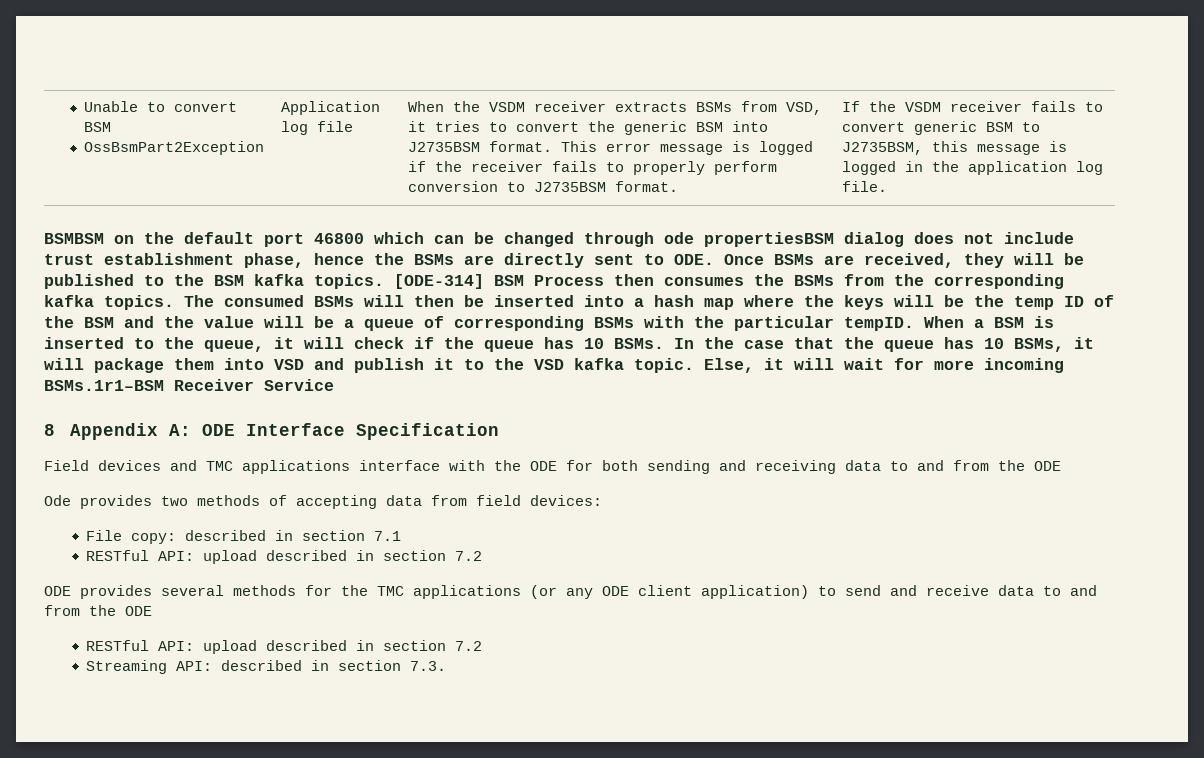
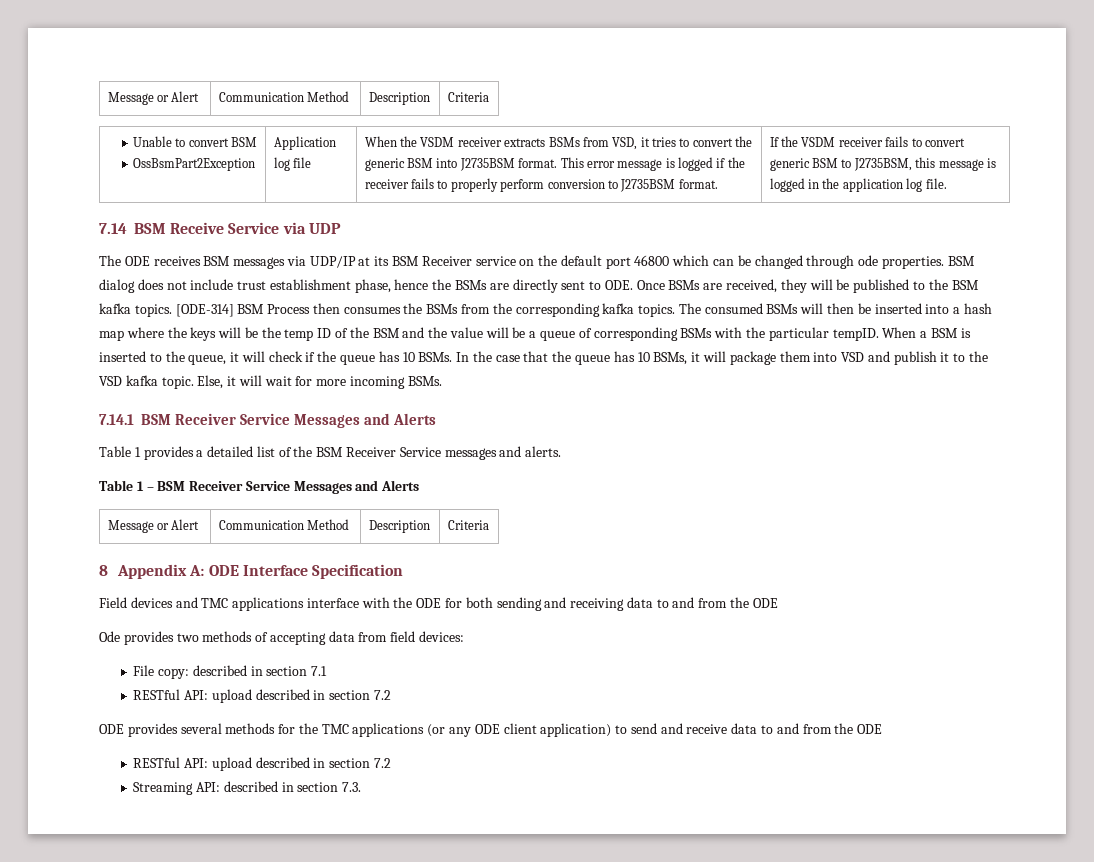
(84, 106) none -> [107,91,200,105] [218,91,350,102] [368,92,430,105] [447,92,489,102] Message or Alert | Communication Method | Description | Criteria //
[44,233,104,244] BSMBSM -> [99,222,341,234] [99,255,516,269] 7.14 BSM Receive Service via UDP // The ODE receives BSM messages via UDP/IP at its BSM Receiver service
[704,232,834,247] propertiesBSM -> [881,256,975,269] properties. BSM
[44,379,334,391] BSMs.1r1–BSM Receiver Service -> [407,376,442,386] [99,413,436,428] [99,446,562,460] [99,480,420,494] [107,519,200,533] [218,519,350,530] [368,520,430,533] [447,520,489,530] BSMs. // 7.14.1 BSM Receiver Service Messages and Alerts // Table 1 provides a detailed list of the BSM Receiver Service messages and alerts. // Table 1 – BSM Receiver Service Messages and Alerts // Message or Alert | Communication Method | Description | Criteria

